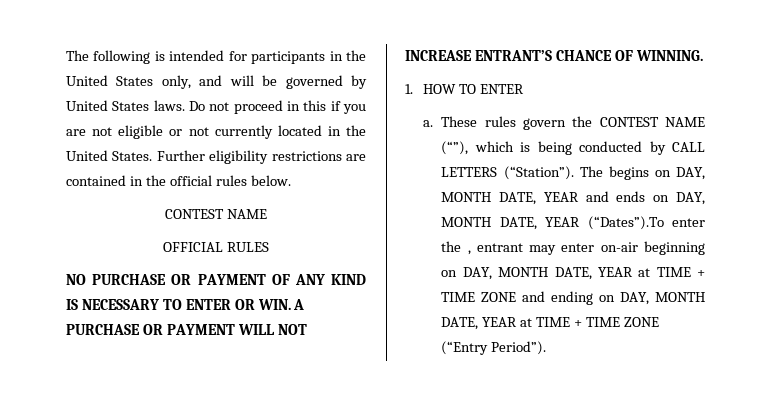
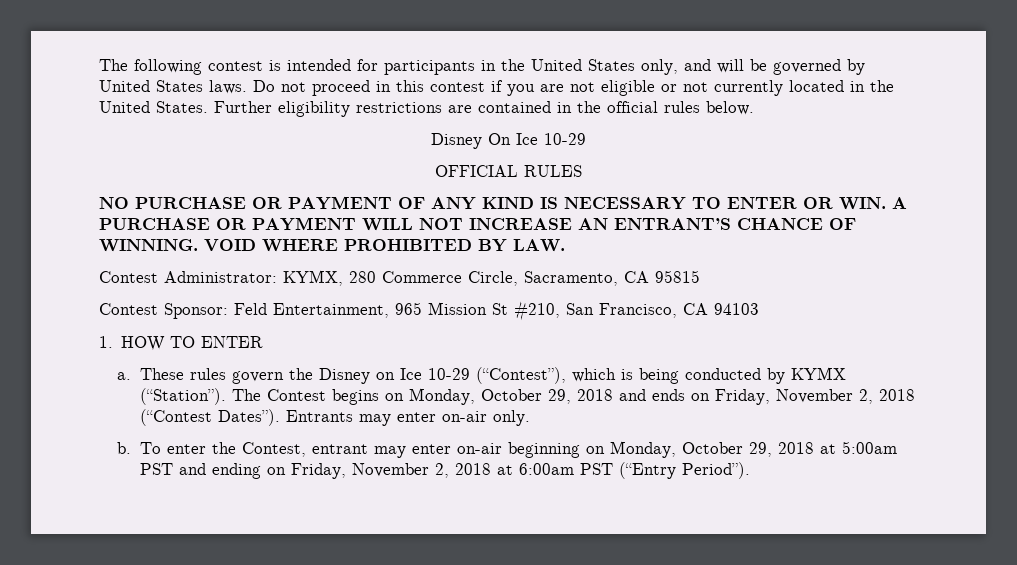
(151, 57) none -> [208,61,263,71] contest
(327, 105) none -> [430,82,485,92] contest
[165,209,267,219] CONTEST NAME -> [431,133,586,149] Disney On Ice 10-29
(472, 55) none -> [578,218,608,230] AN
(703, 55) none -> [204,239,565,252] [99,270,700,286] [99,301,759,321] VOID WHERE PROHIBITED BY LAW. // Contest Administrator: KYMX, 280 Commerce Circle, Sacramento, CA 95815 // Contest Sponsor: Feld Entertainment, 965 Mission St #210, San Francisco, CA 94103
[599,117,705,127] [441,141,469,155] CONTEST NAME (“”), -> [318,367,566,384] Disney on Ice 10-29 (“Contest”),
[672,142,705,152] [441,167,498,177] CALL LETTERS -> [790,367,846,380] KYMX
(603, 171) none -> [266,389,326,401] Contest
[676,167,705,180] [441,191,705,205] [441,216,664,230] DAY, MONTH DATE, YEAR and ends on DAY, MONTH DATE, YEAR (“Dates”).To -> [408,388,915,405] [139,409,530,426] [117,442,161,454] Monday, October 29, 2018 and ends on Friday, November 2, 2018 (“Contest Dates”). Entrants may enter on-air only. // b. To
[467,250,471,255] , -> [241,442,306,457] Contest,
[462,267,705,280] [441,291,705,305] [441,317,659,330] DAY, MONTH DATE, YEAR at TIME + TIME ZONE and ending on DAY, MONTH DATE, YEAR at TIME + TIME ZONE -> [609,441,897,458] [139,463,613,479] Monday, October 29, 2018 at 5:00am PST and ending on Friday, November 2, 2018 at 6:00am PST

